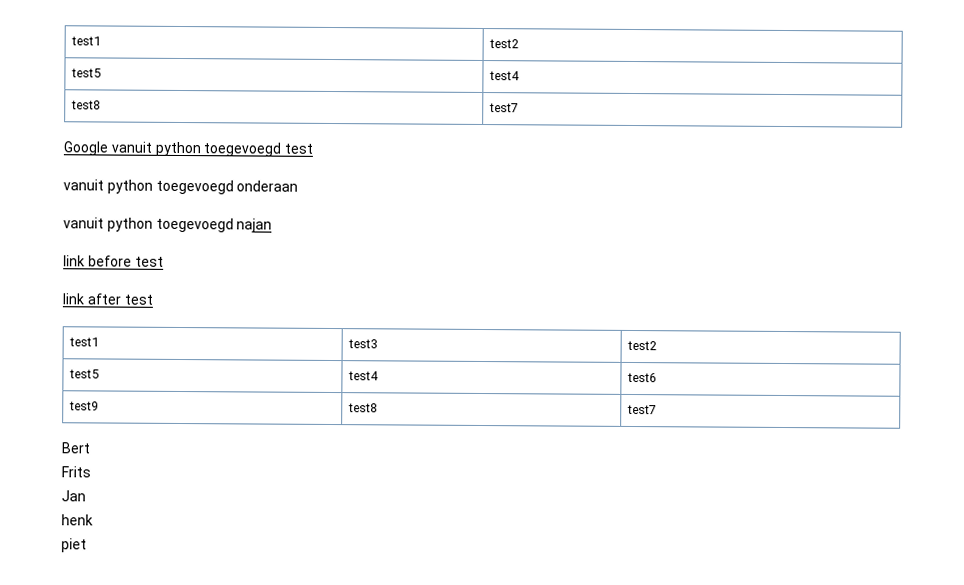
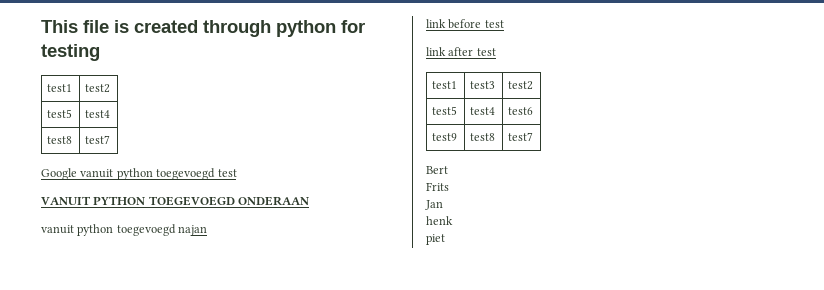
(70, 41) none -> [41,20,365,37] [41,44,100,61] This file is created through python for testing //
[63,179,299,195] vanuit python toegevoegd onderaan -> [41,196,310,206] VANUIT PYTHON TOEGEVOEGD ONDERAAN

